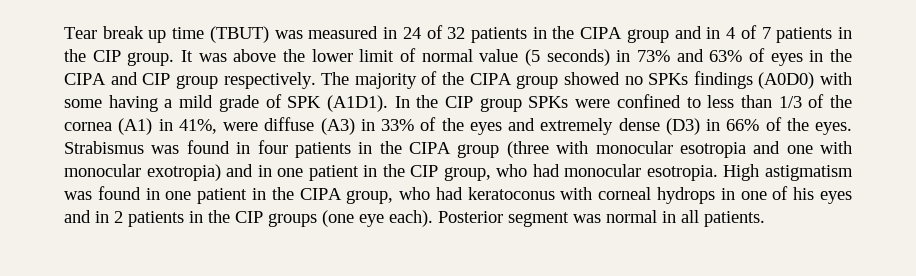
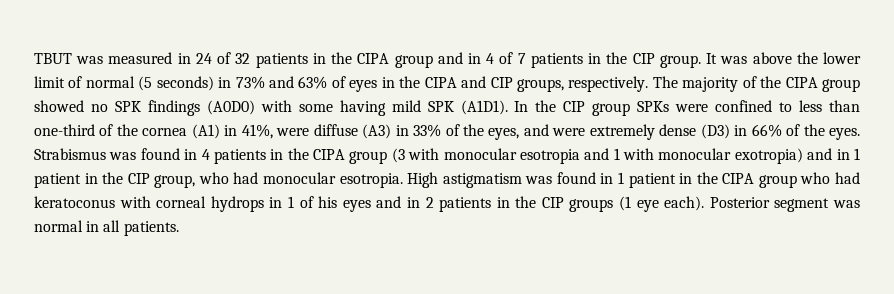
[64,26,269,43] Tear break up time (TBUT) -> [34,53,72,64] TBUT
[479,49,519,62] value -> (135, 82) none
[175,75,218,89] group -> [516,79,564,92] groups,
[648,73,689,85] SPKs -> [114,101,141,112] SPK
[164,94,282,112] a mild grade of -> [391,100,421,112] mild
[778,96,802,108] 1/3 -> [34,124,95,136] one-third
[469,118,535,135] eyes and -> [488,124,586,140] eyes, and were
[257,140,549,158] four patients in the CIPA group (three -> [201,148,405,164] 4 patients in the CIPA group (3
[786,145,813,154] one -> [613,148,620,160] 1
[277,168,304,177] one -> [854,148,861,160] 1
[165,191,192,200] one -> [617,172,624,184] 1
[346,190,394,204] group, -> [758,175,797,188] group
[740,191,767,200] one -> [287,196,294,208] 1
[322,210,354,227] (one -> [619,196,632,211] (1

